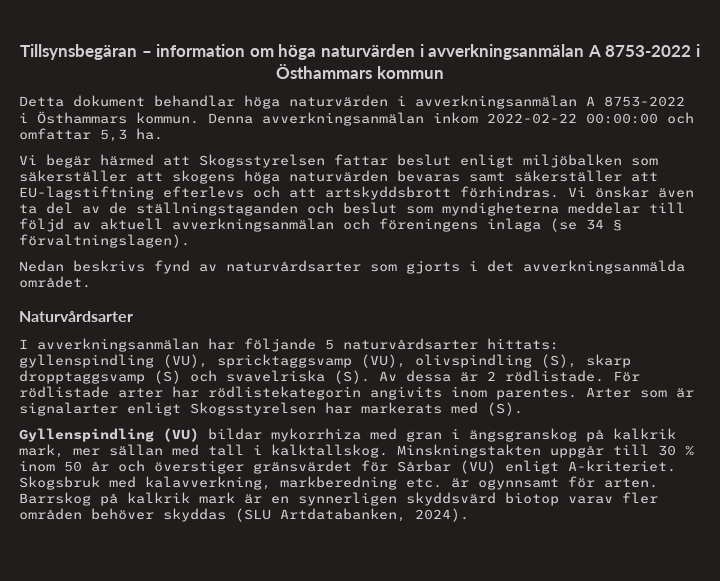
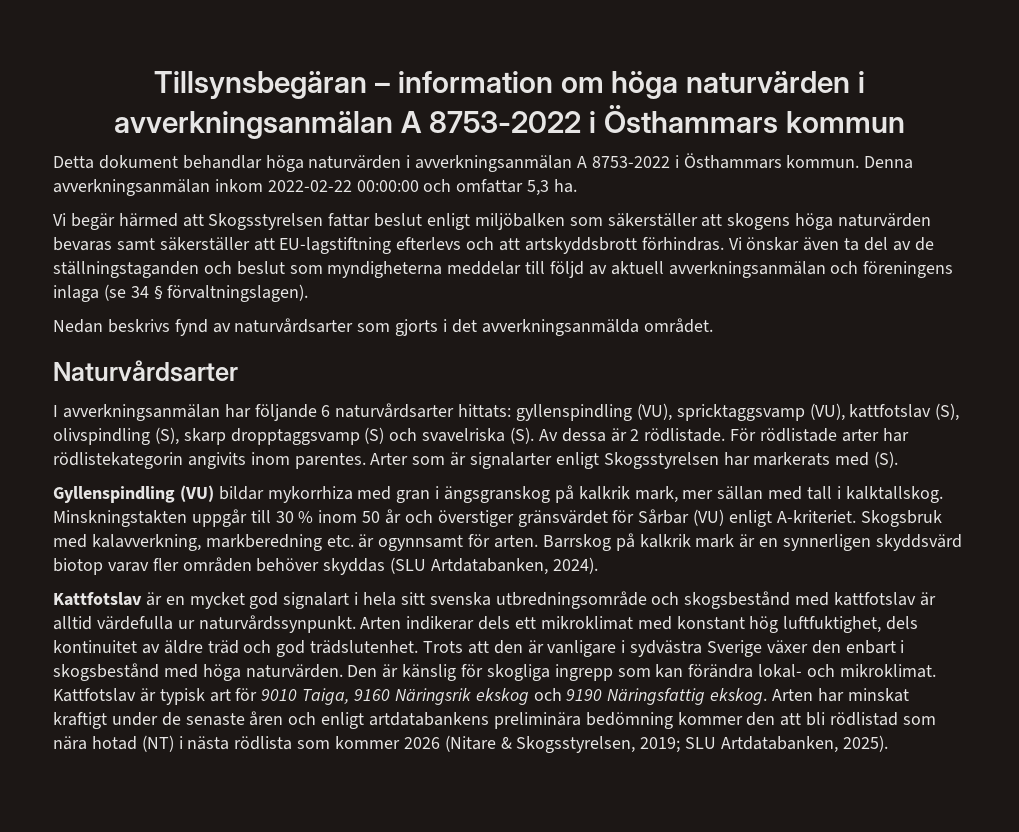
[325,339,334,350] 5 -> [321,405,331,417] 6
(406, 361) none -> [849,403,960,421] kattfotslav (S),
(469, 515) none -> [53,591,936,609] [53,615,919,633] [53,640,905,657] [53,663,936,681] [53,688,909,705] [53,711,936,729] [53,735,888,753] // Kattfotslav är en mycket god signalart i hela sitt svenska utbredningsområde och skogsbestånd med kattfotslav är alltid värdefulla ur naturvårdssynpunkt. Arten indikerar dels ett mikroklimat med konstant hög luftfuktighet, dels kontinuitet av äldre träd och god trädslutenhet. Trots att den är vanligare i sydvästra Sverige växer den enbart i skogsbestånd med höga naturvärden. Den är känslig för skogliga ingrepp som kan förändra lokal- och mikroklimat. Kattfotslav är typisk art för 9010 Taiga, 9160 Näringsrik ekskog och 9190 Näringsfattig ekskog. Arten har minskat kraftigt under de senaste åren och enligt artdatabankens preliminära bedömning kommer den att bli rödlistad som nära hotad (NT) i nästa rödlista som kommer 2026 (Nitare & Skogsstyrelsen, 2019; SLU Artdatabanken, 2025).

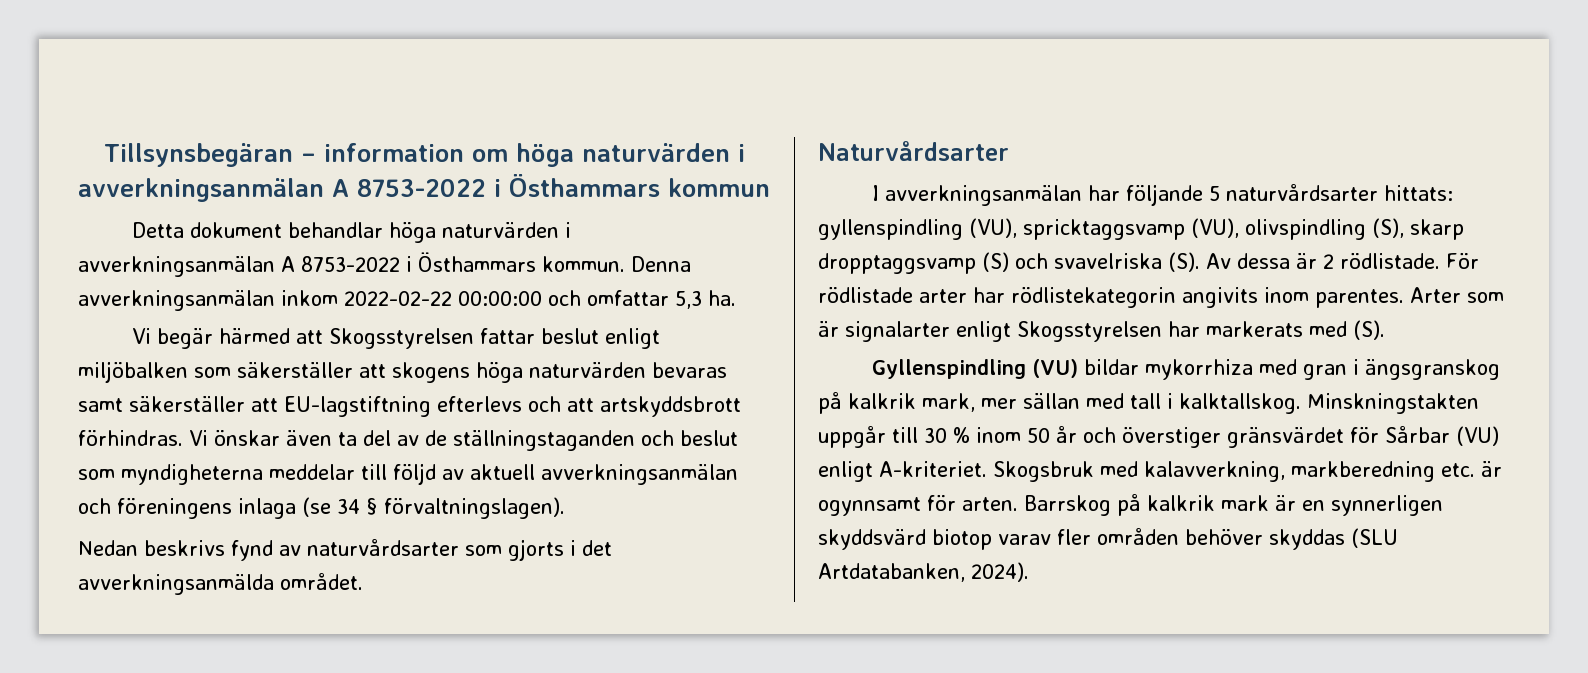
[321,405,331,417] 6 -> [1208,186,1220,201] 5
[849,403,960,421] kattfotslav (S), -> (1239, 228) none
[53,591,936,609] [53,615,919,633] [53,640,905,657] [53,663,936,681] [53,688,909,705] [53,711,936,729] [53,735,888,753] // Kattfotslav är en mycket god signalart i hela sitt svenska utbredningsområde och skogsbestånd med kattfotslav är alltid värdefulla ur naturvårdssynpunkt. Arten indikerar dels ett mikroklimat med konstant hög luftfuktighet, dels kontinuitet av äldre träd och god trädslutenhet. Trots att den är vanligare i sydvästra Sverige växer den enbart i skogsbestånd med höga naturvärden. Den är känslig för skogliga ingrepp som kan förändra lokal- och mikroklimat. Kattfotslav är typisk art för 9010 Taiga, 9160 Näringsrik ekskog och 9190 Näringsfattig ekskog. Arten har minskat kraftigt under de senaste åren och enligt artdatabankens preliminära bedömning kommer den att bli rödlistad som nära hotad (NT) i nästa rödlista som kommer 2026 (Nitare & Skogsstyrelsen, 2019; SLU Artdatabanken, 2025). -> (1029, 572) none

